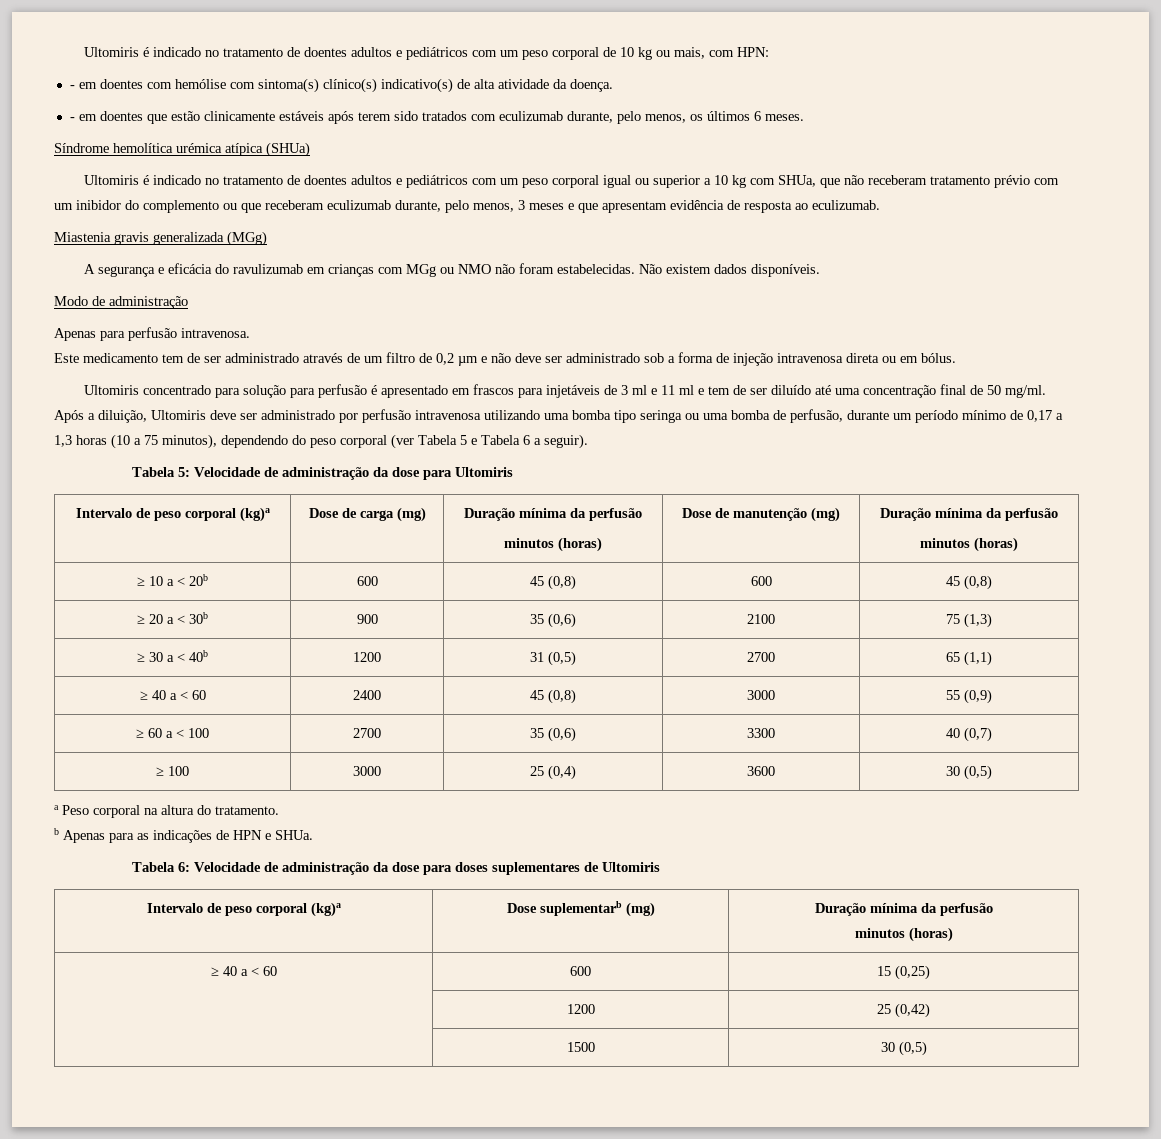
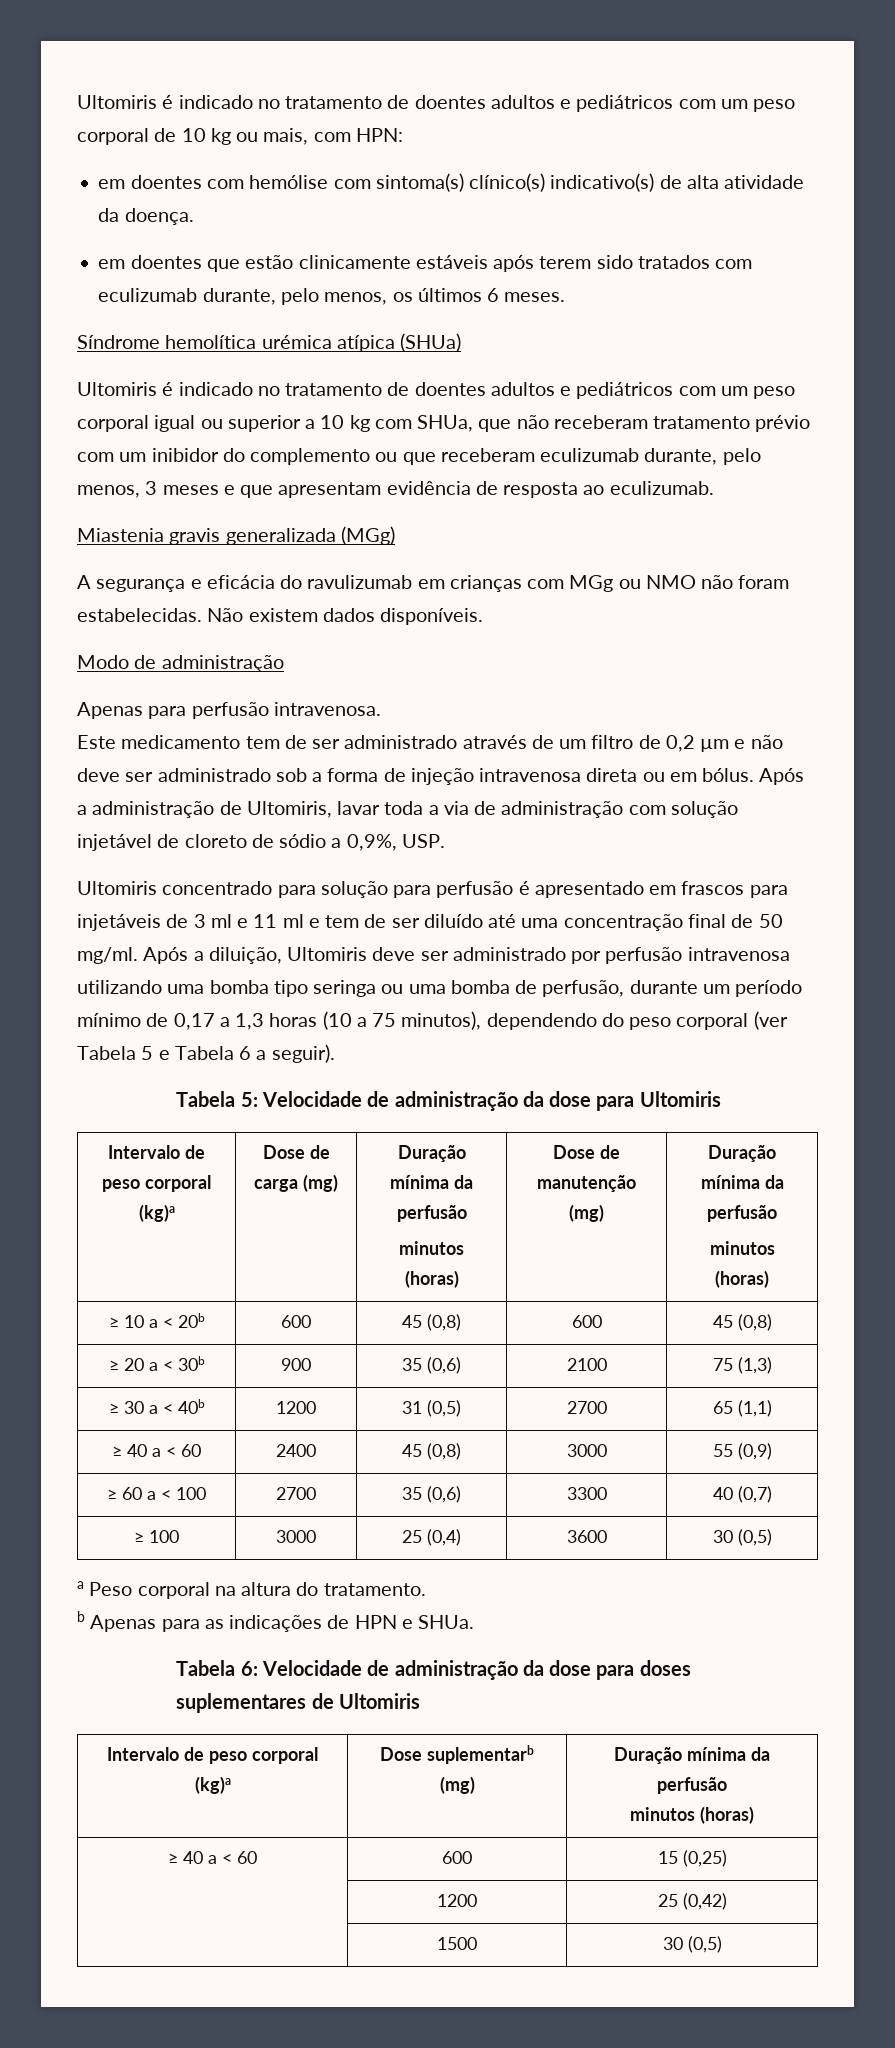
[69,85,75,89] - -> (403, 135) none
[69,117,75,121] - -> (194, 216) none
(956, 358) none -> [759,768,805,785] [77,801,738,818] [77,834,445,851] Após a administração de Ultomiris, lavar toda a via de administração com solução injetável de cloreto de sódio a 0,9%, USP.

